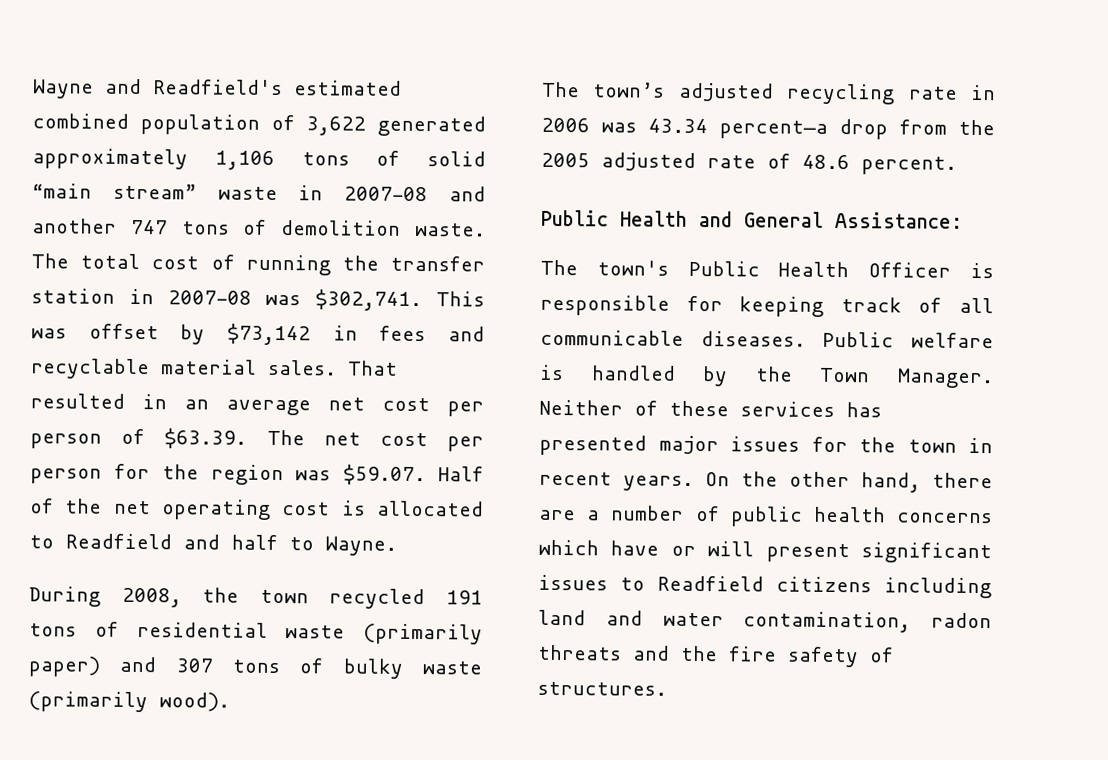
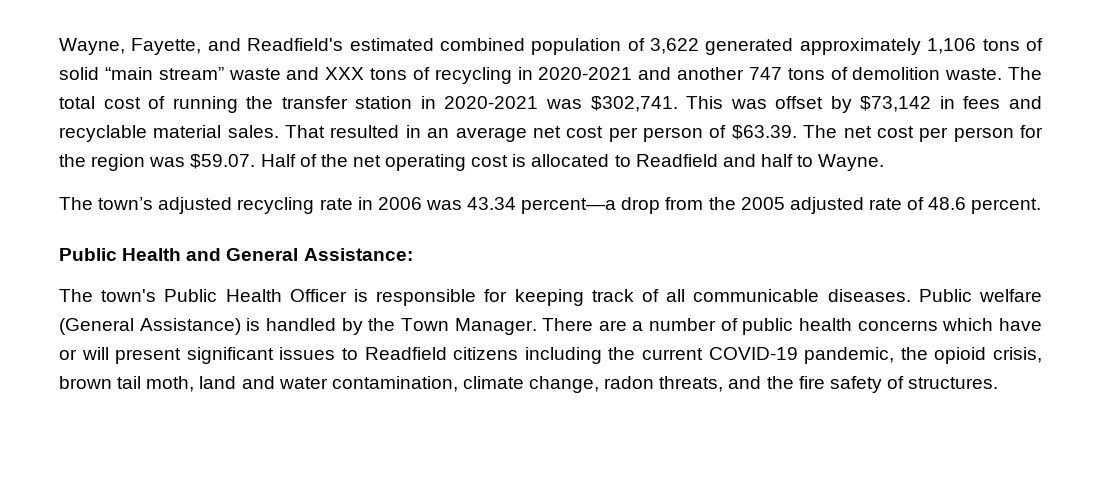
[33,79,94,99] Wayne -> [59,38,202,55] Wayne, Fayette,
[298,185,429,202] in 2007-08 -> [286,67,633,84] and XXX tons of recycling in 2020-2021
[167,290,252,305] 2007-08 -> [444,96,539,109] 2020-2021
[29,586,483,610] [29,621,483,645] [28,656,482,679] [28,691,230,713] // During 2008, the town recycled 191 tons of residential waste (primarily paper) and 307 tons of bulky waste (primarily wood). -> (885, 162) none
(994, 340) none -> [59,318,241,335] (General Assistance)
[539,399,882,418] [539,434,993,456] [539,471,993,493] Neither of these services has presented major issues for the town in recent years. On the other hand, there -> [542,318,594,331] There
[538,609,992,633] [537,644,622,661] land and water contamination, radon threats -> [608,347,1043,364] [59,376,724,393] the current COVID-19 pandemic, the opioid crisis, brown tail moth, land and water contamination, climate change, radon threats,

